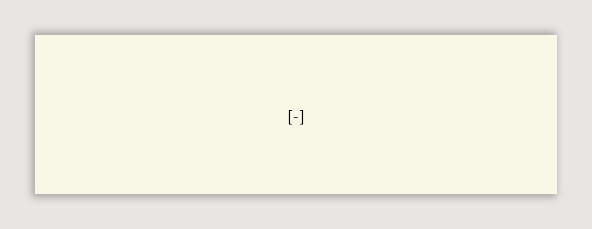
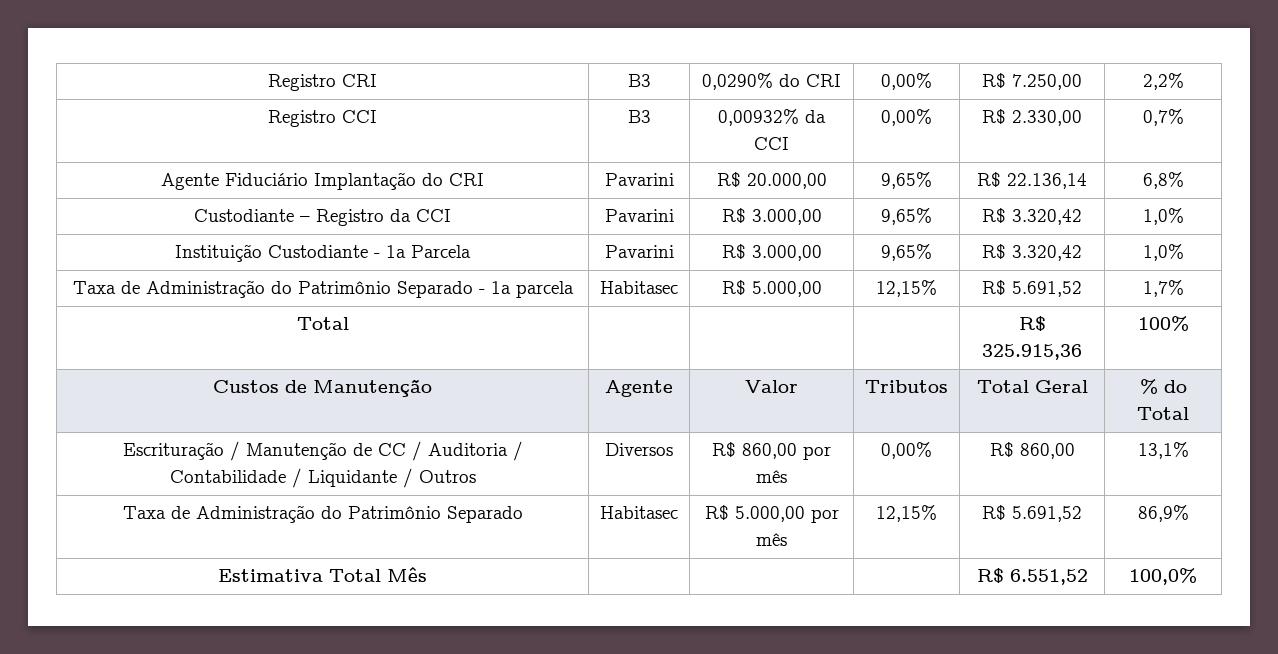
[287,110,305,125] [-] -> [268,74,377,91] [627,74,651,87] [702,73,841,90] [881,73,932,90] [982,73,1082,90] [1142,73,1184,90] [268,110,377,127] [627,110,651,123] [718,109,826,126] [754,137,789,150] [881,109,932,126] [982,109,1082,126] [1142,109,1184,126] [161,172,484,190] [604,173,674,186] [716,172,827,189] [881,172,932,189] [977,172,1087,189] [1142,172,1184,189] [194,209,451,226] [604,209,674,222] [721,208,822,225] [881,208,932,225] [982,208,1082,225] [1142,208,1184,225] [175,244,471,262] [604,245,674,258] [721,244,822,261] [881,244,932,261] [982,244,1082,261] [1142,244,1184,261] [72,280,574,298] [600,281,678,294] [721,280,822,297] [876,280,937,297] [982,280,1082,297] [1142,280,1184,297] [296,317,349,330] [1018,316,1046,331] [982,344,1082,360] [1137,316,1189,331] [213,379,432,397] [605,380,673,397] [745,380,798,393] [865,380,948,393] [976,380,1088,393] [1139,379,1187,394] [1137,407,1189,420] [122,441,523,461] [169,468,476,488] [605,443,673,456] [712,442,831,460] [756,470,787,483] [881,442,932,459] [989,442,1075,459] [1137,442,1189,459] [122,505,523,523] [600,506,678,519] [704,505,839,523] [756,533,787,546] [876,505,937,522] [982,505,1082,522] [1137,505,1189,522] [218,567,427,582] [976,568,1088,585] [1129,568,1197,585] Registro CRI | B3 | 0,0290% do CRI | 0,00% | R$ 7.250,00 | 2,2% // Registro CCI | B3 | 0,00932% da CCI | 0,00% | R$ 2.330,00 | 0,7% // Agente Fiduciário Implantação do CRI | Pavarini | R$ 20.000,00 | 9,65% | R$ 22.136,14 | 6,8% // Custodiante – Registro da CCI | Pavarini | R$ 3.000,00 | 9,65% | R$ 3.320,42 | 1,0% // Instituição Custodiante - 1a Parcela | Pavarini | R$ 3.000,00 | 9,65% | R$ 3.320,42 | 1,0% // Taxa de Administração do Patrimônio Separado - 1a parcela | Habitasec | R$ 5.000,00 | 12,15% | R$ 5.691,52 | 1,7% // Total | | | | R$ 325.915,36 | 100% // Custos de Manutenção | Agente | Valor | Tributos | Total Geral | % do Total // Escrituração / Manutenção de CC / Auditoria / Contabilidade / Liquidante / Outros | Diversos | R$ 860,00 por mês | 0,00% | R$ 860,00 | 13,1% // Taxa de Administração do Patrimônio Separado | Habitasec | R$ 5.000,00 por mês | 12,15% | R$ 5.691,52 | 86,9% // Estimativa Total Mês | | | | R$ 6.551,52 | 100,0%

